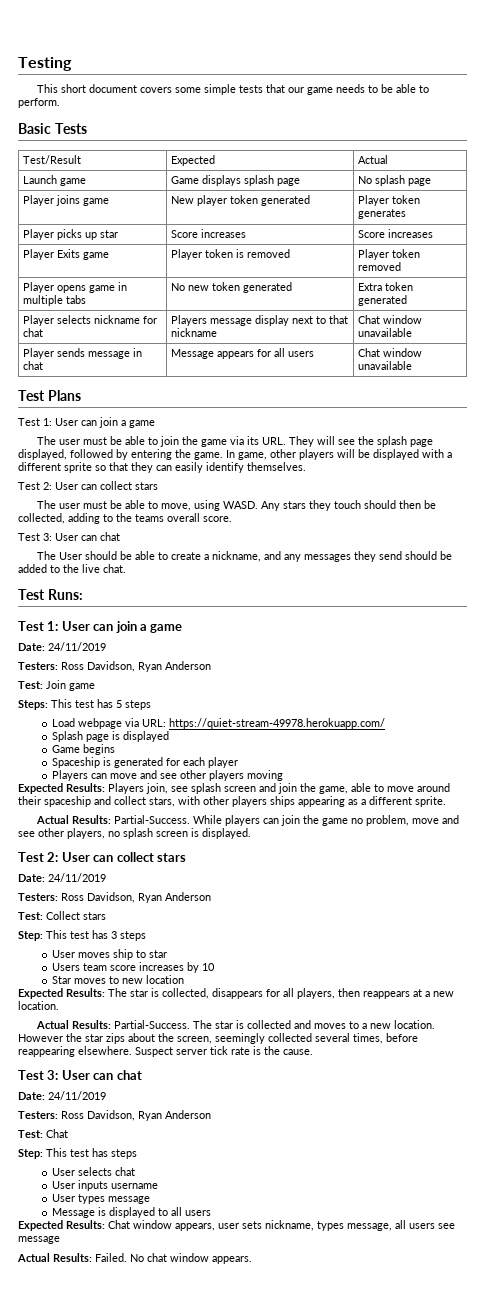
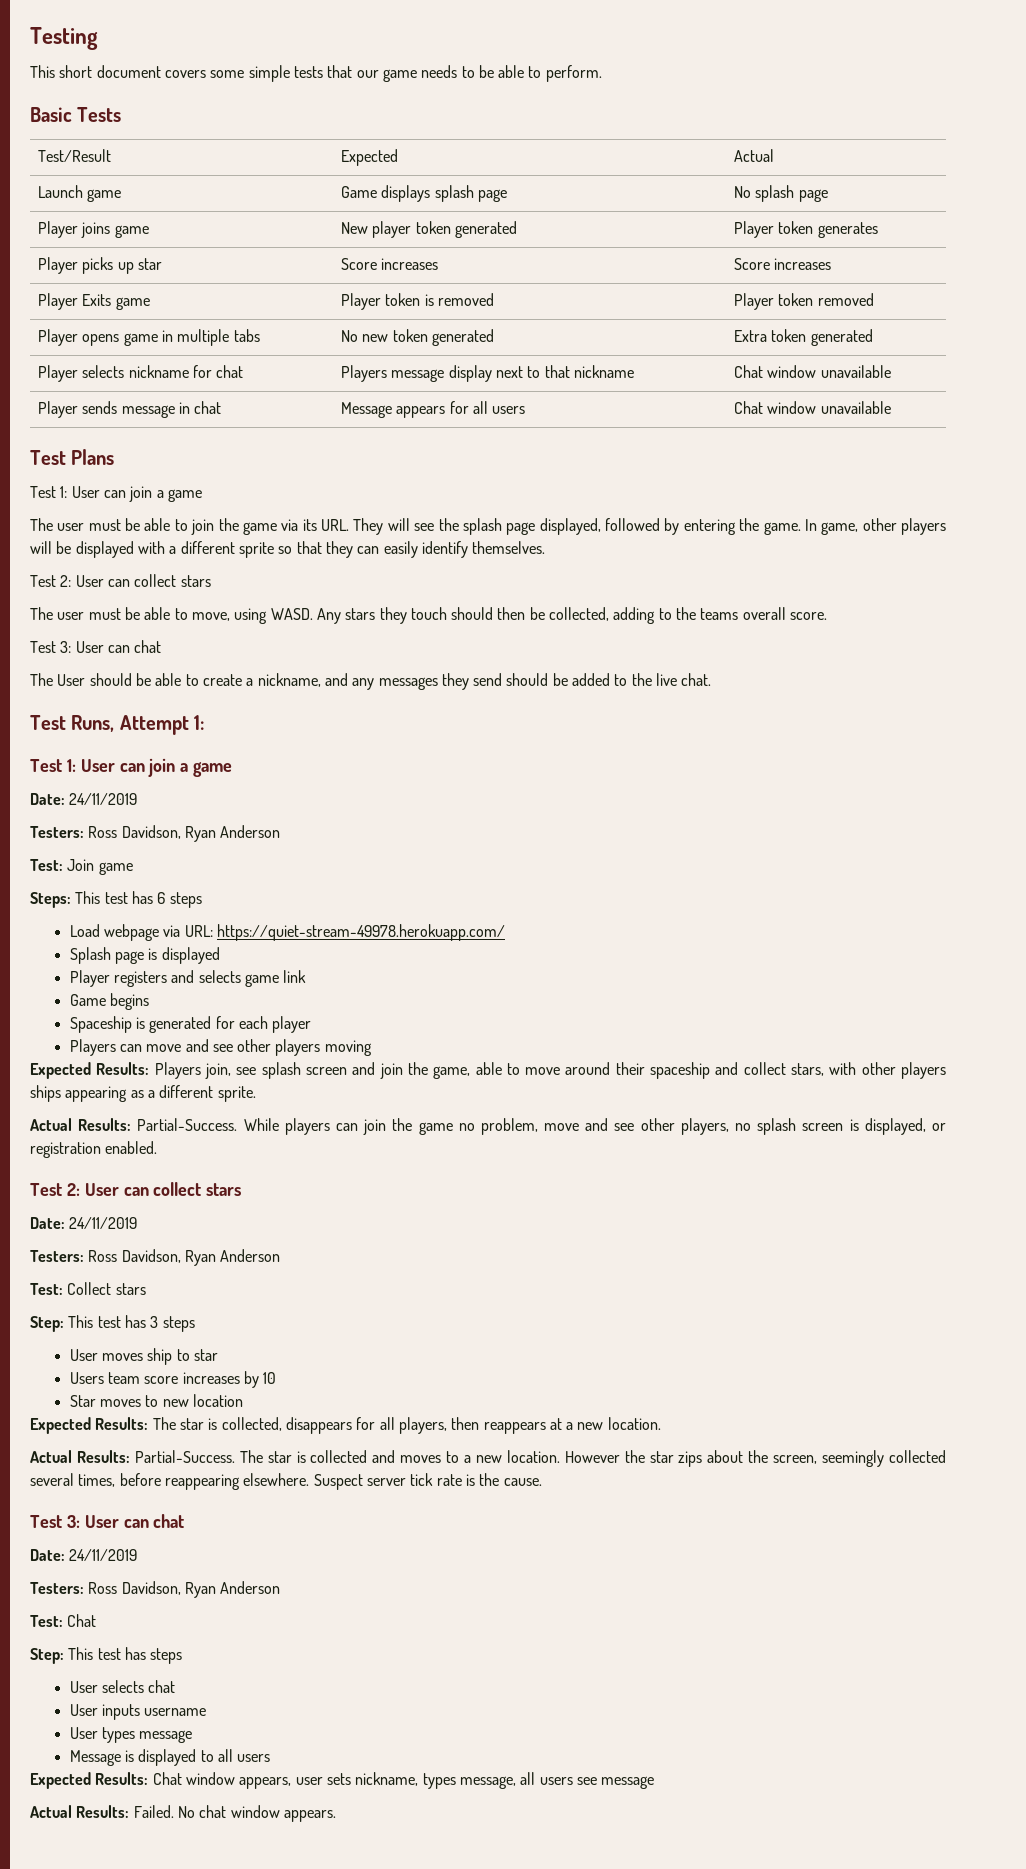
[47,589,83,600] Runs: -> [71,715,205,735] Runs, Attempt 1:
[116,700,122,708] 5 -> [157,892,166,904] 6
(169, 736) none -> [69,970,307,987] // Player registers and selects game link
[202,828,251,839] displayed. -> [864,1118,946,1135] [30,1141,158,1158] displayed, or registration enabled.

